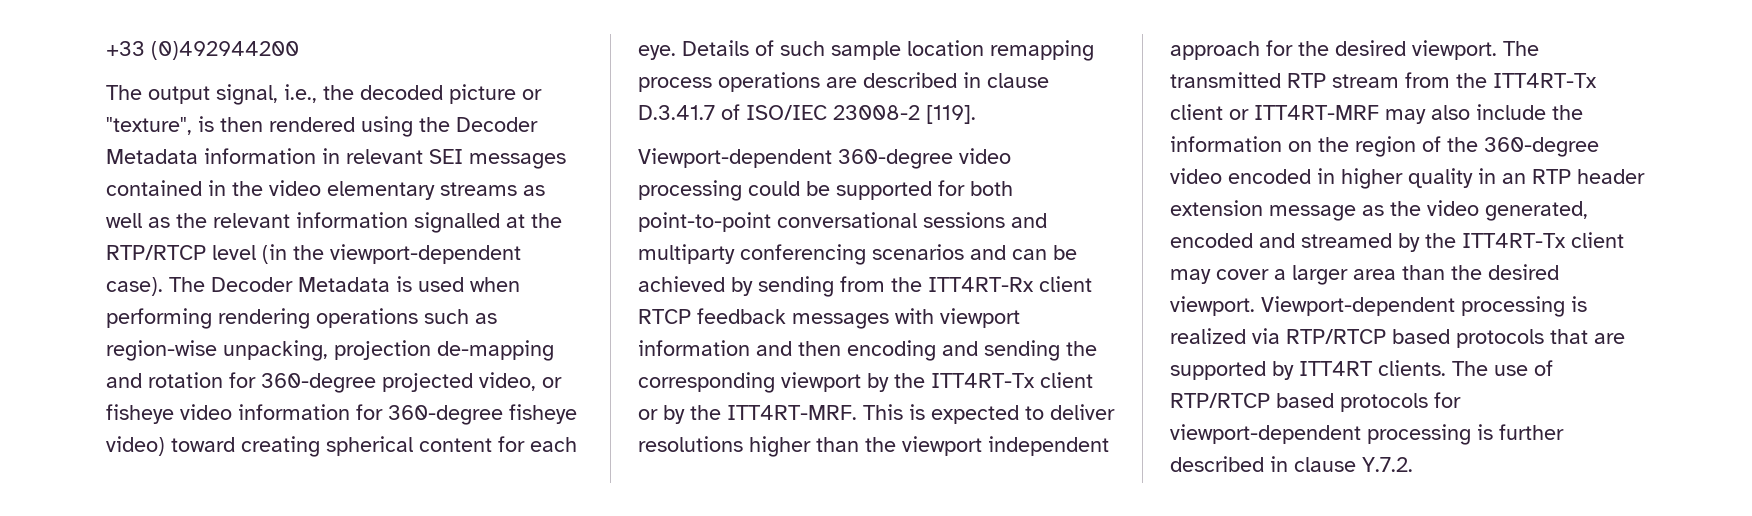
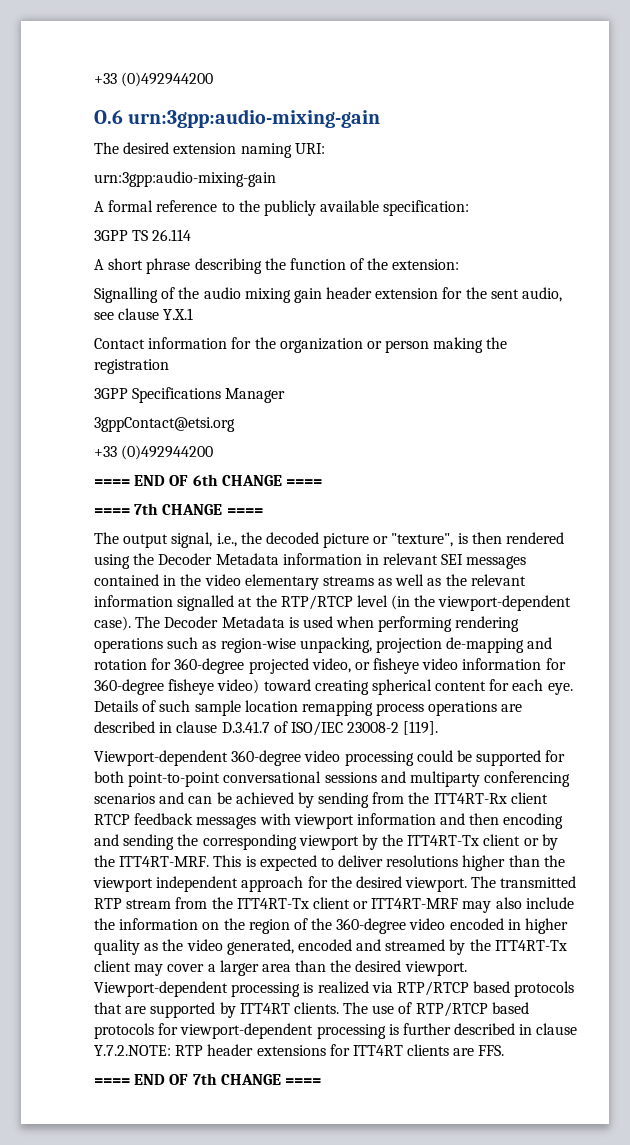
[106,41,299,60] +33 (0)492944200 -> [94,72,214,87] [94,109,381,128] [94,142,325,158] [94,171,276,187] [94,200,470,216] [94,229,192,241] [94,258,460,274] [94,287,563,303] [94,308,194,320] [94,337,508,353] [94,359,169,374] [94,387,286,403] [94,417,235,432] [94,445,214,460] [94,474,322,486] [94,503,263,515] +33 (0)492944200 // O.6 urn:3gpp:audio-mixing-gain // The desired extension naming URI: // urn:3gpp:audio-mixing-gain // A formal reference to the publicly available specification: // 3GPP TS 26.114 // A short phrase describing the function of the extension: // Signalling of the audio mixing gain header extension for the sent audio, see clause Y.X.1 // Contact information for the organization or person making the registration // 3GPP Specifications Manager // 3gppContact@etsi.org // +33 (0)492944200 // ==== END OF 6th CHANGE ==== // ==== 7th CHANGE ====
[1478,168,1645,184] [1170,200,1356,221] in an RTP header extension message -> (140, 947) none
[1362,457,1413,472] Y.7.2. -> [94,1044,505,1056] [94,1073,321,1085] Y.7.2.NOTE: RTP header extensions for ITT4RT clients are FFS. // ==== END OF 7th CHANGE ====

